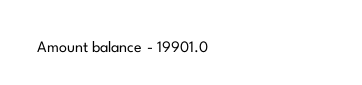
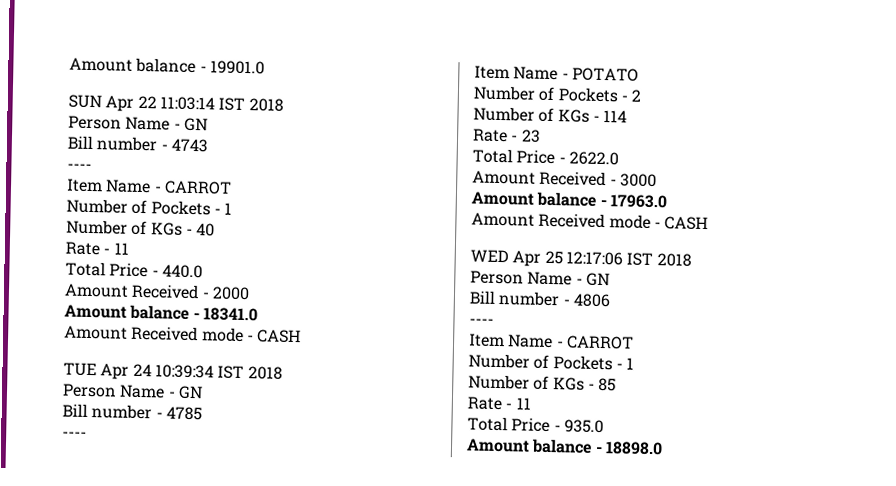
(208, 47) none -> [68,94,284,112] [68,115,208,132] [67,135,208,153] [67,163,92,171] [66,178,232,195] [66,198,233,216] [66,219,216,237] [65,241,129,256] [65,261,203,279] [64,283,250,301] [64,304,258,322] [64,325,302,344] [63,362,283,380] [62,383,203,400] [62,403,202,421] [62,431,87,438] [474,65,639,82] [473,85,643,103] [473,106,628,123] [472,128,541,143] [472,148,619,166] [472,170,657,188] [471,191,667,209] [471,212,709,231] [470,249,692,267] [470,270,610,287] [469,290,611,308] [469,318,494,325] [468,333,634,350] [468,353,635,371] [468,374,617,392] [467,396,531,411] [467,416,604,434] [466,438,663,456] // SUN Apr 22 11:03:14 IST 2018 // Person Name - GN // Bill number - 4743 // ---- // Item Name - CARROT // Number of Pockets - 1 // Number of KGs - 40 // Rate - 11 // Total Price - 440.0 // Amount Received - 2000 // Amount balance - 18341.0 // Amount Received mode - CASH // TUE Apr 24 10:39:34 IST 2018 // Person Name - GN // Bill number - 4785 // ---- // Item Name - POTATO // Number of Pockets - 2 // Number of KGs - 114 // Rate - 23 // Total Price - 2622.0 // Amount Received - 3000 // Amount balance - 17963.0 // Amount Received mode - CASH // WED Apr 25 12:17:06 IST 2018 // Person Name - GN // Bill number - 4806 // ---- // Item Name - CARROT // Number of Pockets - 1 // Number of KGs - 85 // Rate - 11 // Total Price - 935.0 // Amount balance - 18898.0

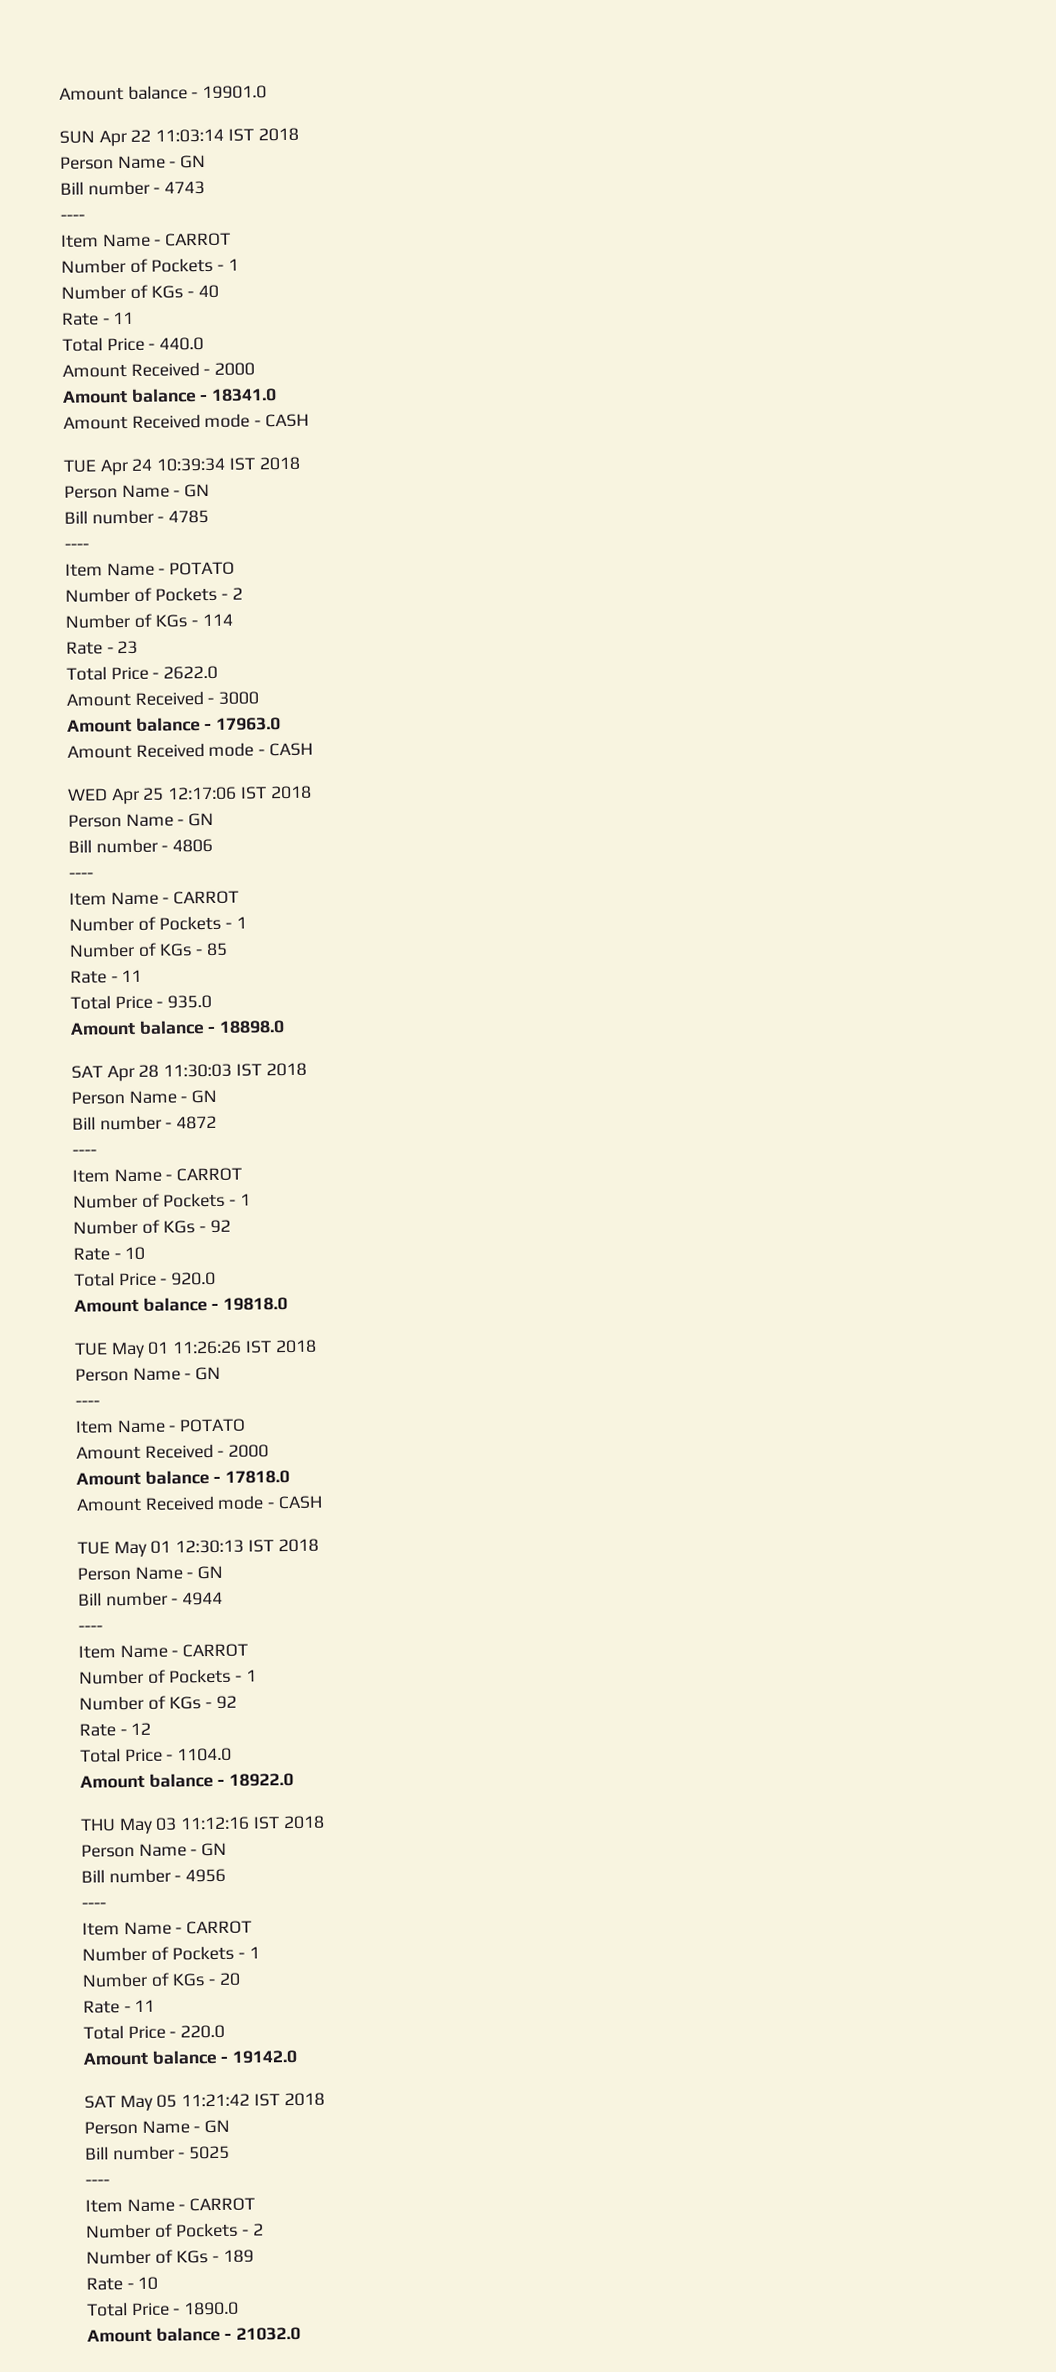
(663, 448) none -> [71,1062,307,1082] [71,1089,218,1105] [72,1115,218,1131] [72,1149,97,1156] [72,1167,243,1183] [73,1192,251,1209] [73,1219,231,1235] [73,1246,146,1261] [74,1271,217,1287] [74,1297,289,1313] [74,1339,317,1359] [75,1366,222,1382] [75,1400,100,1407] [75,1418,247,1434] [76,1443,270,1460] [76,1470,291,1486] [76,1495,323,1512] [77,1538,319,1558] [77,1565,224,1581] [78,1591,224,1607] [78,1625,103,1632] [78,1643,249,1659] [79,1668,257,1685] [79,1695,237,1711] [79,1722,152,1737] [80,1747,233,1763] [80,1772,295,1789] [80,1815,325,1835] [81,1842,228,1858] [81,1868,227,1884] [81,1902,107,1909] [82,1920,253,1936] [82,1945,260,1962] [82,1972,241,1988] [83,1999,156,2014] [83,2024,226,2040] [83,2049,299,2066] [84,2092,325,2112] [84,2119,231,2135] [85,2145,231,2161] [85,2179,110,2186] [85,2197,256,2213] [86,2222,264,2239] [86,2249,254,2265] [86,2276,159,2291] [86,2301,240,2317] [87,2326,302,2343] // SAT Apr 28 11:30:03 IST 2018 // Person Name - GN // Bill number - 4872 // ---- // Item Name - CARROT // Number of Pockets - 1 // Number of KGs - 92 // Rate - 10 // Total Price - 920.0 // Amount balance - 19818.0 // TUE May 01 11:26:26 IST 2018 // Person Name - GN // ---- // Item Name - POTATO // Amount Received - 2000 // Amount balance - 17818.0 // Amount Received mode - CASH // TUE May 01 12:30:13 IST 2018 // Person Name - GN // Bill number - 4944 // ---- // Item Name - CARROT // Number of Pockets - 1 // Number of KGs - 92 // Rate - 12 // Total Price - 1104.0 // Amount balance - 18922.0 // THU May 03 11:12:16 IST 2018 // Person Name - GN // Bill number - 4956 // ---- // Item Name - CARROT // Number of Pockets - 1 // Number of KGs - 20 // Rate - 11 // Total Price - 220.0 // Amount balance - 19142.0 // SAT May 05 11:21:42 IST 2018 // Person Name - GN // Bill number - 5025 // ---- // Item Name - CARROT // Number of Pockets - 2 // Number of KGs - 189 // Rate - 10 // Total Price - 1890.0 // Amount balance - 21032.0

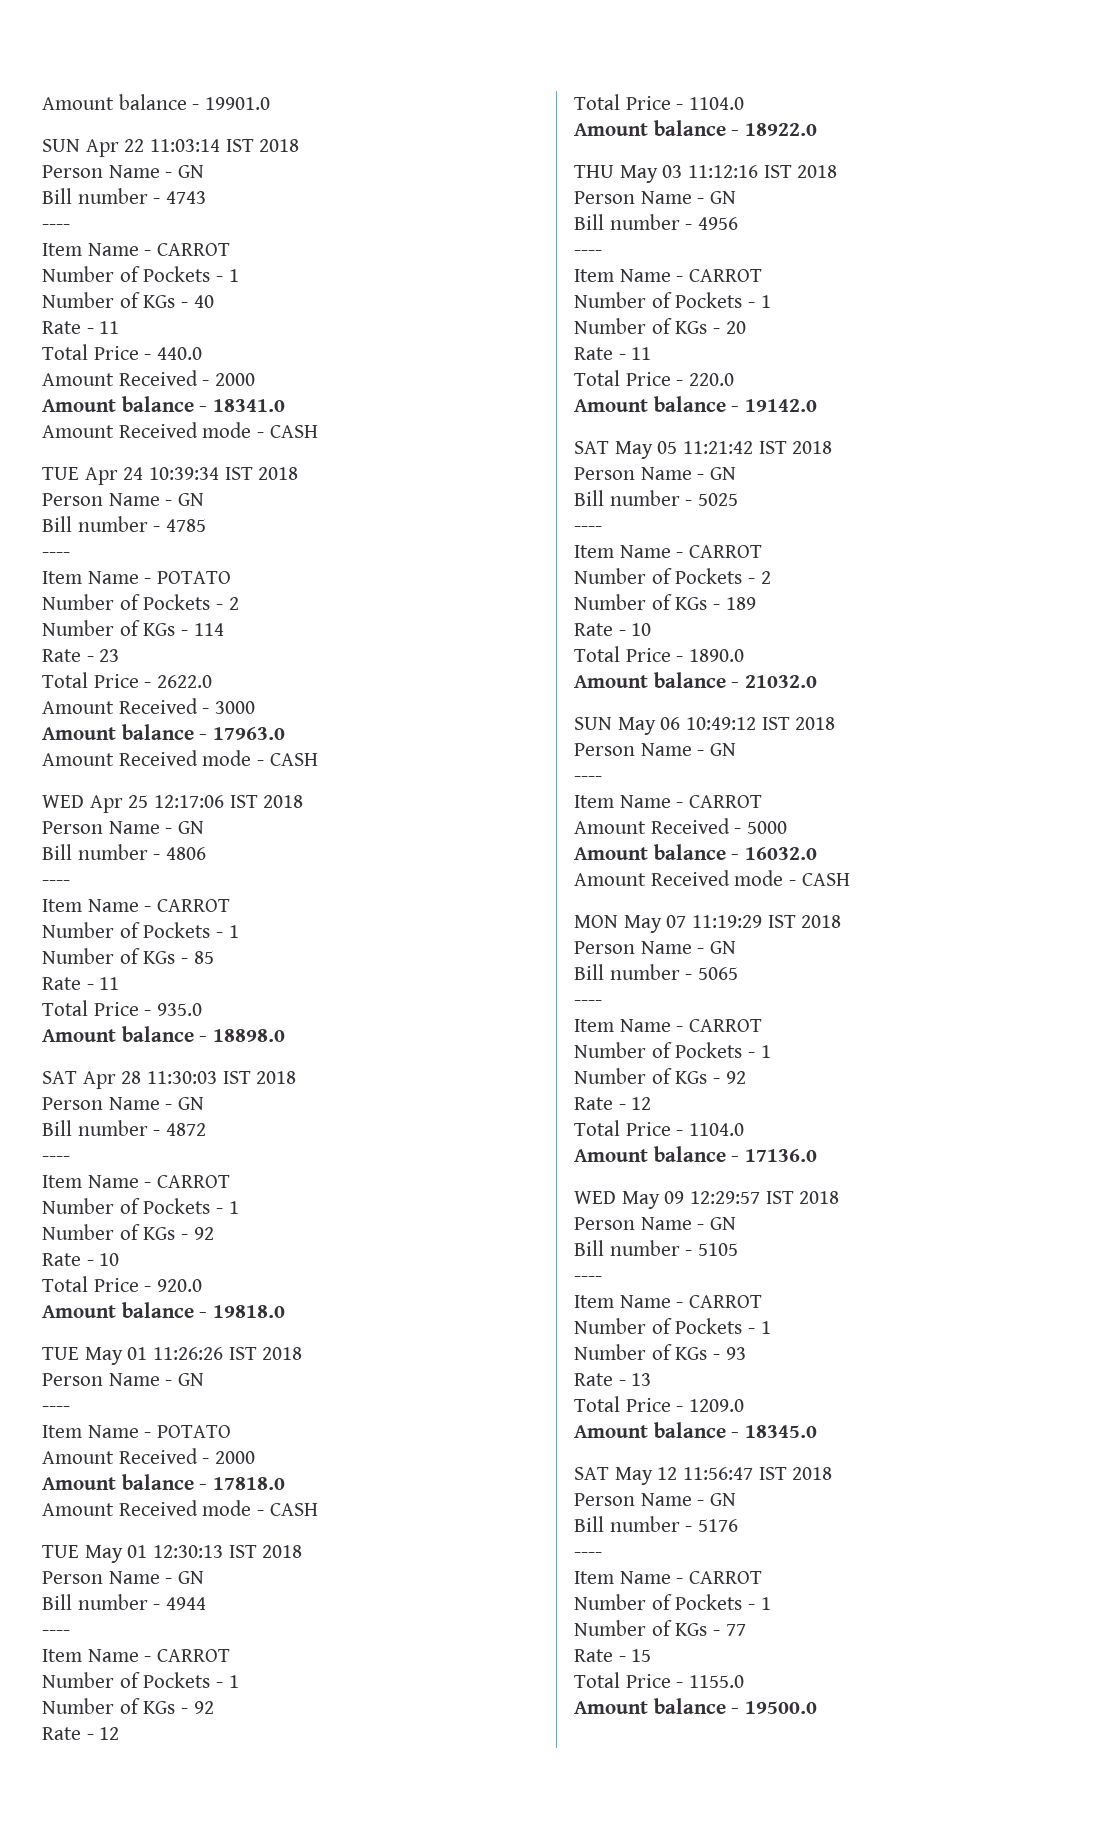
(302, 2333) none -> [574,717,836,735] [574,743,737,756] [574,776,602,782] [574,795,763,808] [574,818,788,834] [574,844,818,860] [574,870,850,886] [574,915,842,933] [574,941,737,954] [574,964,739,980] [574,1000,602,1006] [574,1019,763,1032] [574,1042,771,1058] [574,1068,746,1084] [574,1097,652,1110] [574,1120,745,1136] [574,1146,818,1162] [574,1191,840,1209] [574,1217,737,1230] [574,1240,739,1256] [574,1276,602,1282] [574,1295,763,1308] [574,1318,771,1334] [574,1344,746,1360] [574,1373,652,1386] [574,1396,745,1412] [574,1422,818,1438] [574,1467,833,1485] [574,1493,737,1506] [574,1516,739,1532] [574,1552,602,1558] [574,1571,763,1584] [574,1594,771,1610] [574,1620,746,1636] [574,1649,652,1662] [574,1672,745,1688] [574,1698,818,1714] // SUN May 06 10:49:12 IST 2018 // Person Name - GN // ---- // Item Name - CARROT // Amount Received - 5000 // Amount balance - 16032.0 // Amount Received mode - CASH // MON May 07 11:19:29 IST 2018 // Person Name - GN // Bill number - 5065 // ---- // Item Name - CARROT // Number of Pockets - 1 // Number of KGs - 92 // Rate - 12 // Total Price - 1104.0 // Amount balance - 17136.0 // WED May 09 12:29:57 IST 2018 // Person Name - GN // Bill number - 5105 // ---- // Item Name - CARROT // Number of Pockets - 1 // Number of KGs - 93 // Rate - 13 // Total Price - 1209.0 // Amount balance - 18345.0 // SAT May 12 11:56:47 IST 2018 // Person Name - GN // Bill number - 5176 // ---- // Item Name - CARROT // Number of Pockets - 1 // Number of KGs - 77 // Rate - 15 // Total Price - 1155.0 // Amount balance - 19500.0

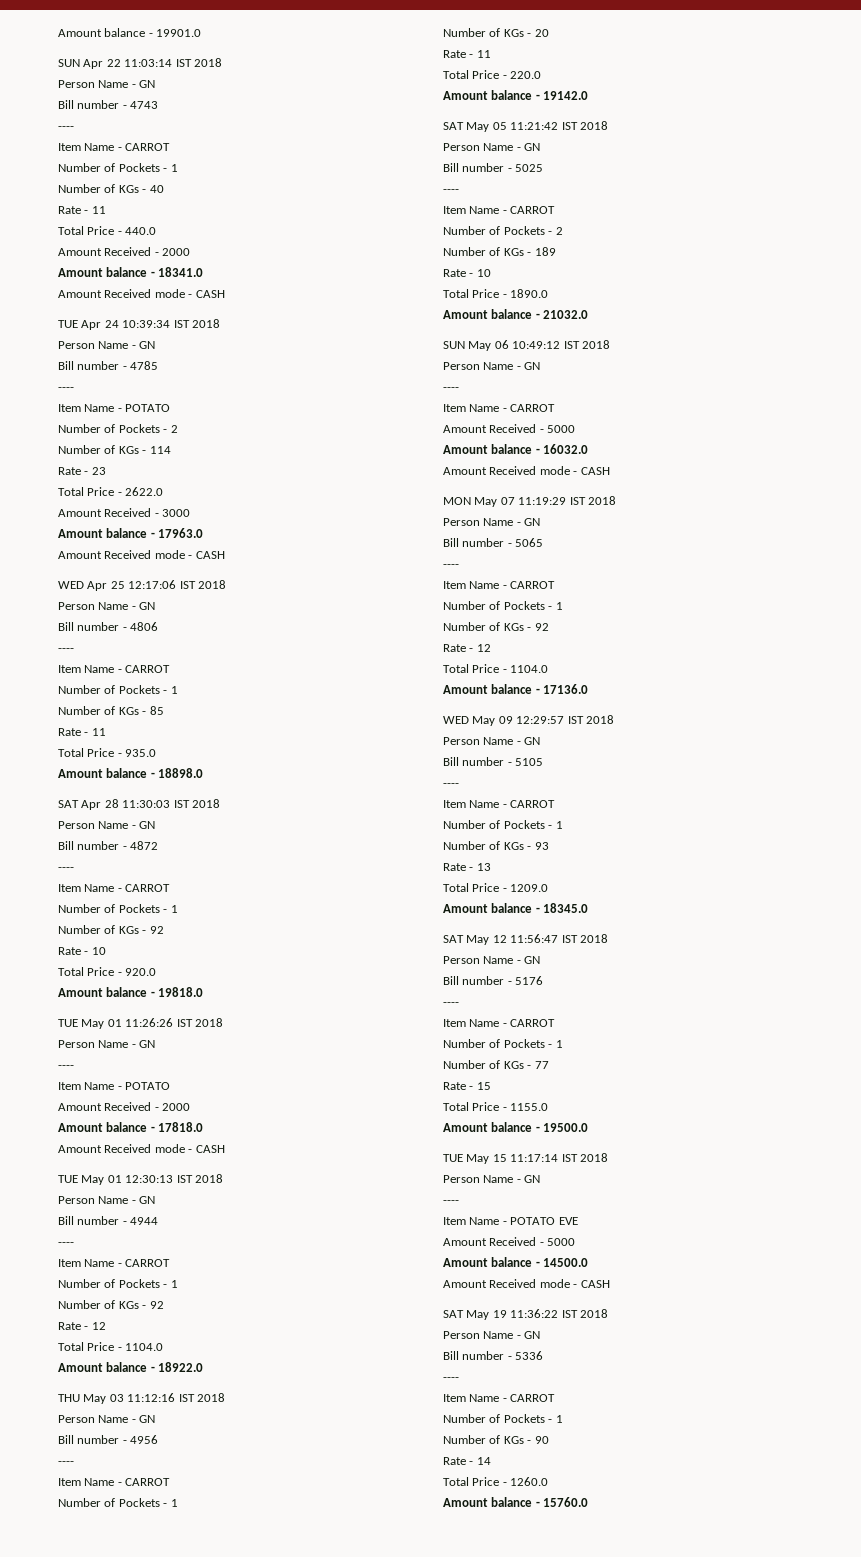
(818, 1707) none -> [443,1153,608,1164] [443,1175,541,1183] [443,1200,459,1204] [443,1217,578,1225] [443,1237,576,1246] [443,1257,589,1267] [443,1279,610,1288] [443,1309,608,1320] [443,1331,541,1339] [443,1351,544,1360] [443,1377,459,1381] [443,1394,556,1402] [443,1414,563,1423] [443,1435,549,1444] [443,1457,491,1465] [443,1477,549,1486] [443,1497,589,1507] // TUE May 15 11:17:14 IST 2018 // Person Name - GN // ---- // Item Name - POTATO EVE // Amount Received - 5000 // Amount balance - 14500.0 // Amount Received mode - CASH // SAT May 19 11:36:22 IST 2018 // Person Name - GN // Bill number - 5336 // ---- // Item Name - CARROT // Number of Pockets - 1 // Number of KGs - 90 // Rate - 14 // Total Price - 1260.0 // Amount balance - 15760.0

